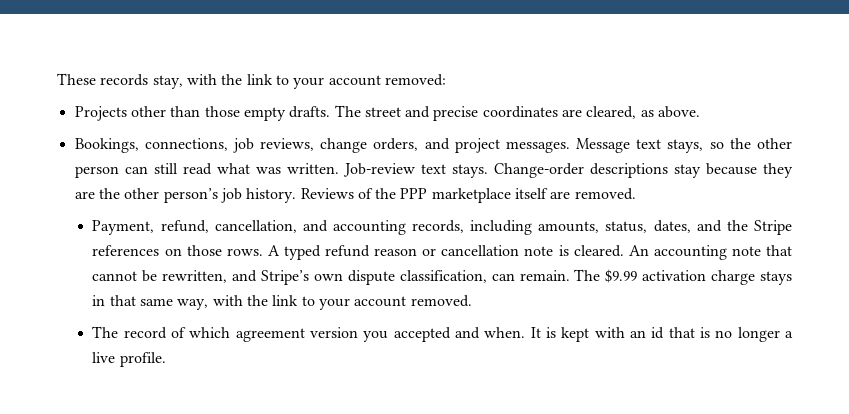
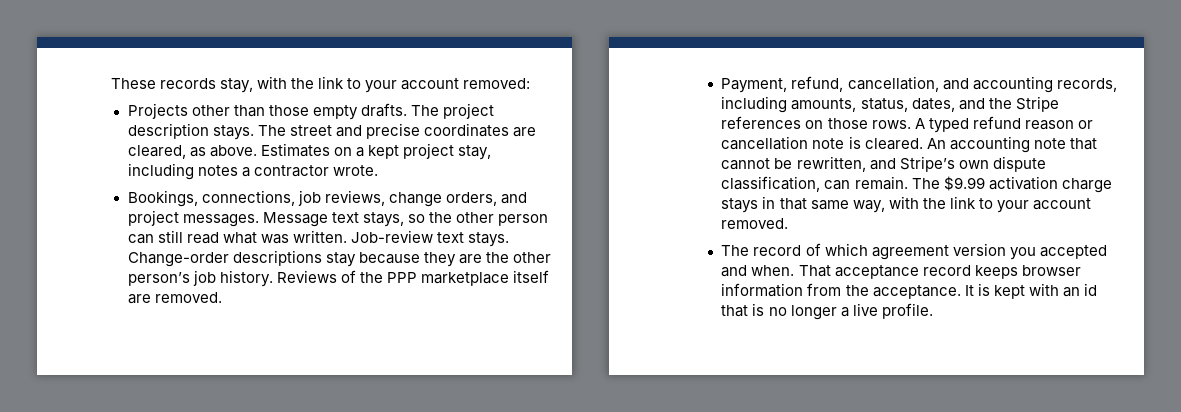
(361, 111) none -> [442,103,494,119] [127,123,286,140] project description stays. The
(701, 112) none -> [260,143,491,160] [127,163,378,180] Estimates on a kept project stay, including notes a contractor wrote.
(526, 332) none -> [798,265,1081,279] [721,283,961,299] That acceptance record keeps browser information from the acceptance.

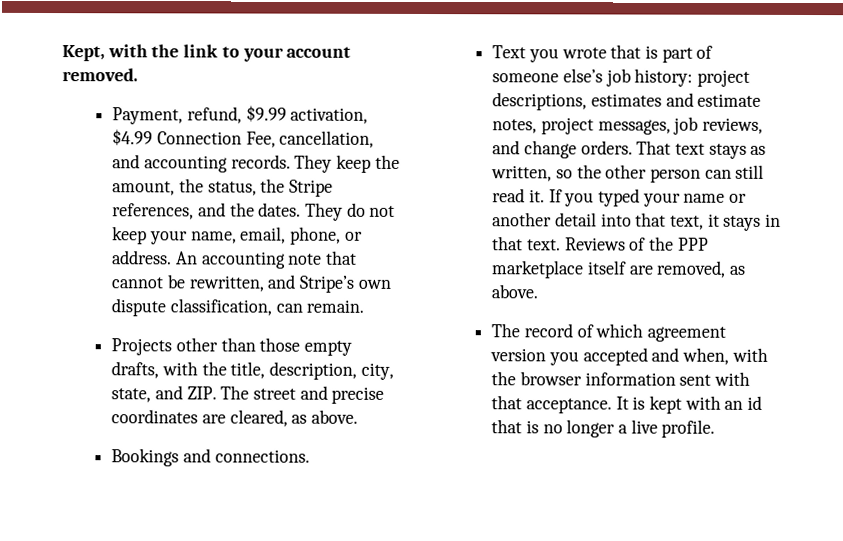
[111,76,531,93] [127,103,494,120] [127,123,536,140] [127,143,491,160] [127,163,378,180] [127,190,527,207] [127,210,548,227] [127,230,509,247] [127,250,551,267] [127,270,549,287] [127,292,222,304] [721,76,1117,93] [721,96,1059,113] [721,116,1093,133] [721,136,923,150] These records stay, with the link to your account removed: // Projects other than those empty drafts. The project description stays. The street and precise coordinates are cleared, as above. Estimates on a kept project stay, including notes a contractor wrote. // Bookings, connections, job reviews, change orders, and project messages. Message text stays, so the other person can still read what was written. Job-review text stays. Change-order descriptions stay because they are the other person’s job history. Reviews of the PPP marketplace itself are removed. // Payment, refund, cancellation, and accounting records, including amounts, status, dates, and the Stripe references on those rows. A typed refund reason or cancellation note is cleared. -> [62,44,352,62] [62,68,138,82] [112,105,369,125] [112,129,375,148] [112,154,400,173] [112,178,333,197] [112,202,396,221] [112,226,363,245] [112,250,173,265] Kept, with the link to your account removed. // Payment, refund, $9.99 activation, $4.99 Connection Fee, cancellation, and accounting records. They keep the amount, the status, the Stripe references, and the dates. They do not keep your name, email, phone, or address.
[911,176,1112,193] [721,196,1091,213] [721,218,789,229] The $9.99 activation charge stays in that same way, with the link to your account removed. -> [111,337,352,356] [111,361,394,380] [111,385,385,404] [111,409,358,427] [111,448,310,467] [492,44,714,63] [492,68,750,87] [492,92,762,111] [492,116,763,135] [492,140,767,159] [491,164,765,183] [492,188,748,207] [492,212,782,231] [492,236,709,251] [491,260,746,279] [491,284,539,299] // Projects other than those empty drafts, with the title, description, city, state, and ZIP. The street and precise coordinates are cleared, as above. // Bookings and connections. // Text you wrote that is part of someone else’s job history: project descriptions, estimates and estimate notes, project messages, job reviews, and change orders. That text stays as written, so the other person can still read it. If you typed your name or another detail into that text, it stays in that text. Reviews of the PPP marketplace itself are removed, as above.
[751,265,1081,279] [721,283,869,297] when. That acceptance record keeps browser information from the -> [681,347,768,365] [491,371,750,386] [491,395,523,410] when, with the browser information sent with that

